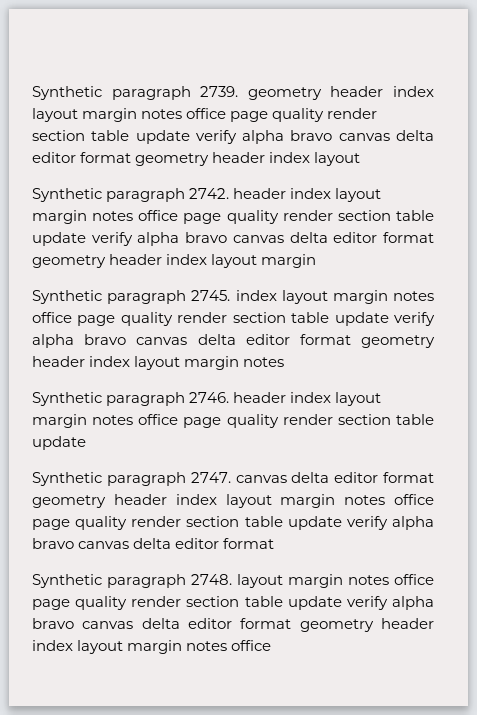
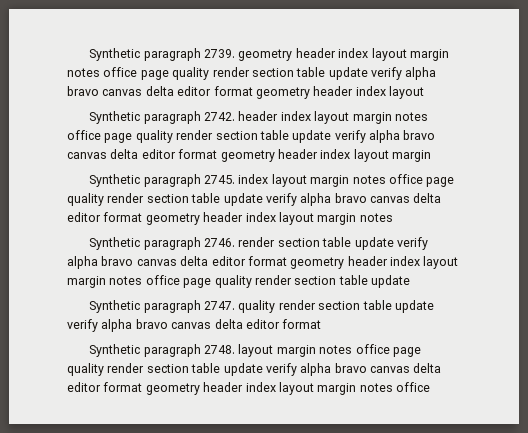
(230, 397) none -> [238,237,428,250] [67,256,345,269] render section table update verify alpha bravo canvas delta editor format geometry
[235,472,434,483] [32,494,435,508] [32,519,70,530] canvas delta editor format geometry header index layout margin notes office page -> (236, 305) none

